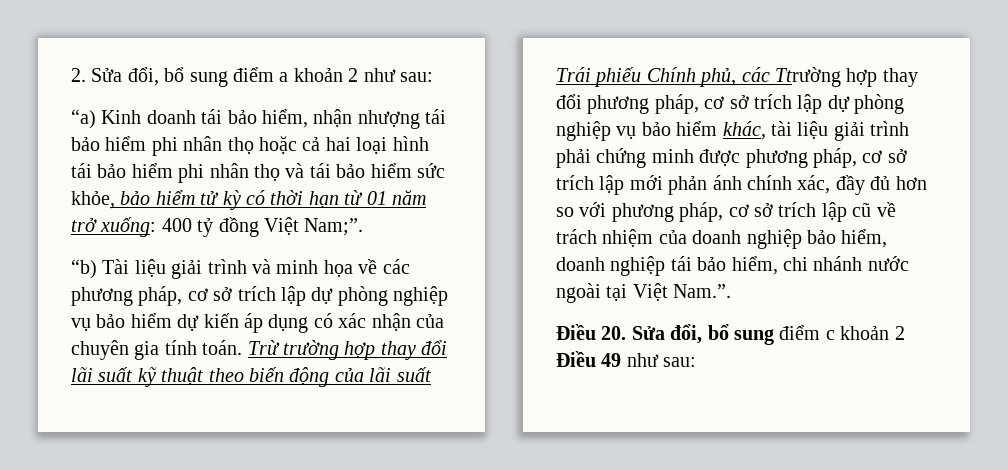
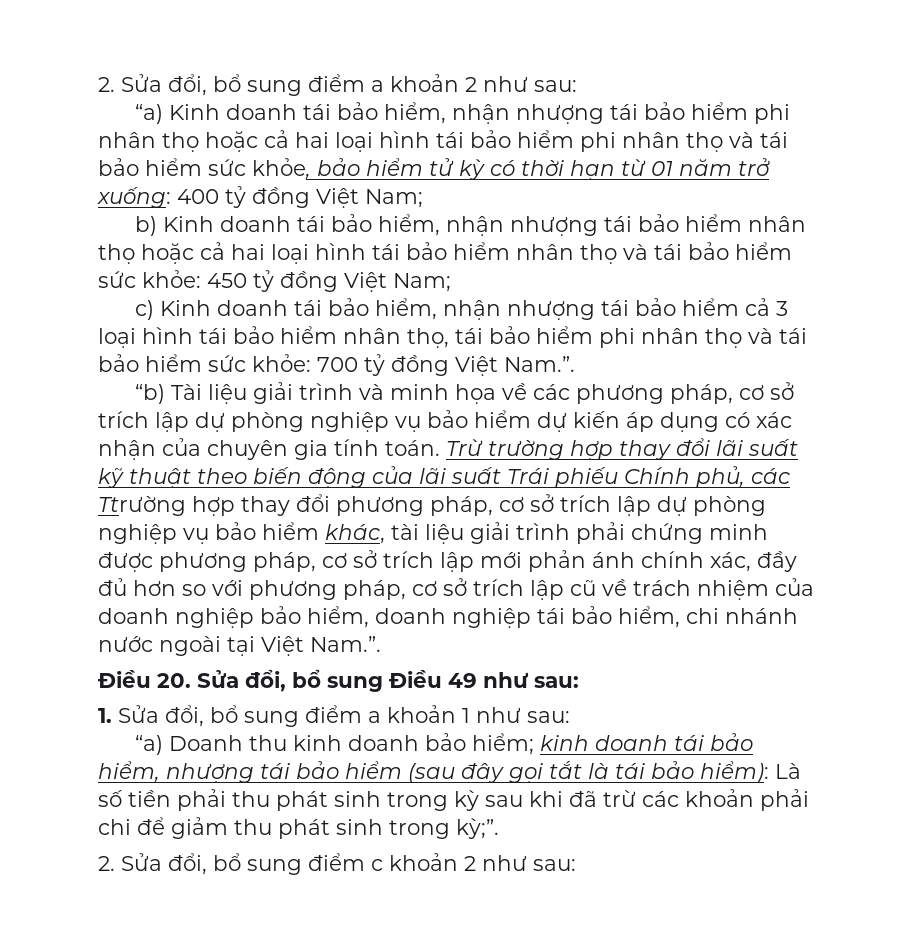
[304,218,364,236] Nam;”. -> [365,189,423,208] [135,214,807,236] [98,242,792,264] [98,270,451,292] [135,298,789,320] [98,326,807,348] [98,354,575,376] Nam; // b) Kinh doanh tái bảo hiểm, nhận nhượng tái bảo hiểm nhân thọ hoặc cả hai loại hình tái bảo hiểm nhân thọ và tái bảo hiểm sức khỏe: 450 tỷ đồng Việt Nam; // c) Kinh doanh tái bảo hiểm, nhận nhượng tái bảo hiểm cả 3 loại hình tái bảo hiểm nhân thọ, tái bảo hiểm phi nhân thọ và tái bảo hiểm sức khỏe: 700 tỷ đồng Việt Nam.”.
(774, 337) none -> [389,670,579,688] [98,705,570,727] [135,733,754,755] [98,761,801,783] [98,789,809,811] [98,817,499,839] [98,853,302,875] Điều 49 như sau: // 1. Sửa đổi, bổ sung điểm a khoản 1 như sau: // “a) Doanh thu kinh doanh bảo hiểm; kinh doanh tái bảo hiểm, nhượng tái bảo hiểm (sau đây gọi tắt là tái bảo hiểm): Là số tiền phải thu phát sinh trong kỳ sau khi đã trừ các khoản phải chi để giảm thu phát sinh trong kỳ;”. // 2. Sửa đổi, bổ sung
[556,351,622,367] Điều 49 -> (476, 863) none

